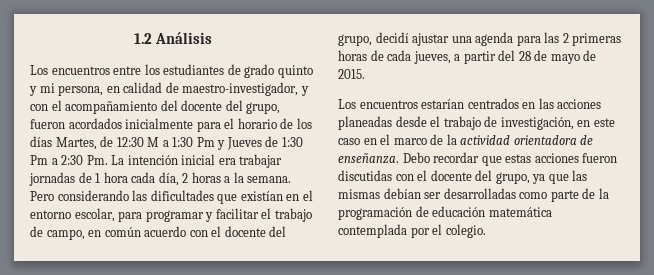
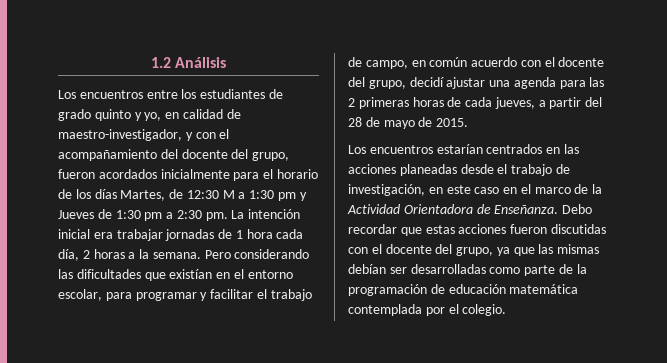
[39,83,104,96] mi persona, -> [144,112,162,121] yo,
[196,137,215,147] Pm -> [278,192,297,201] pm
[30,155,48,165] Pm -> [144,212,163,221] pm
[86,155,108,165] Pm. -> [205,212,228,221] pm.
[460,135,594,145] [338,153,399,164] actividad orientadora de enseñanza. -> [347,204,559,214] Actividad Orientadora de Enseñanza.

